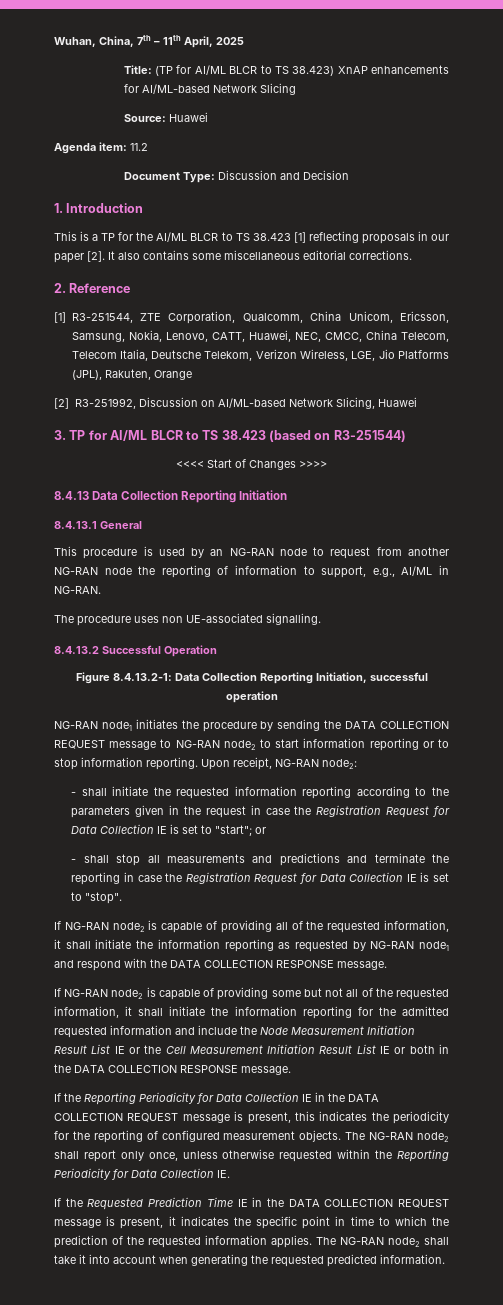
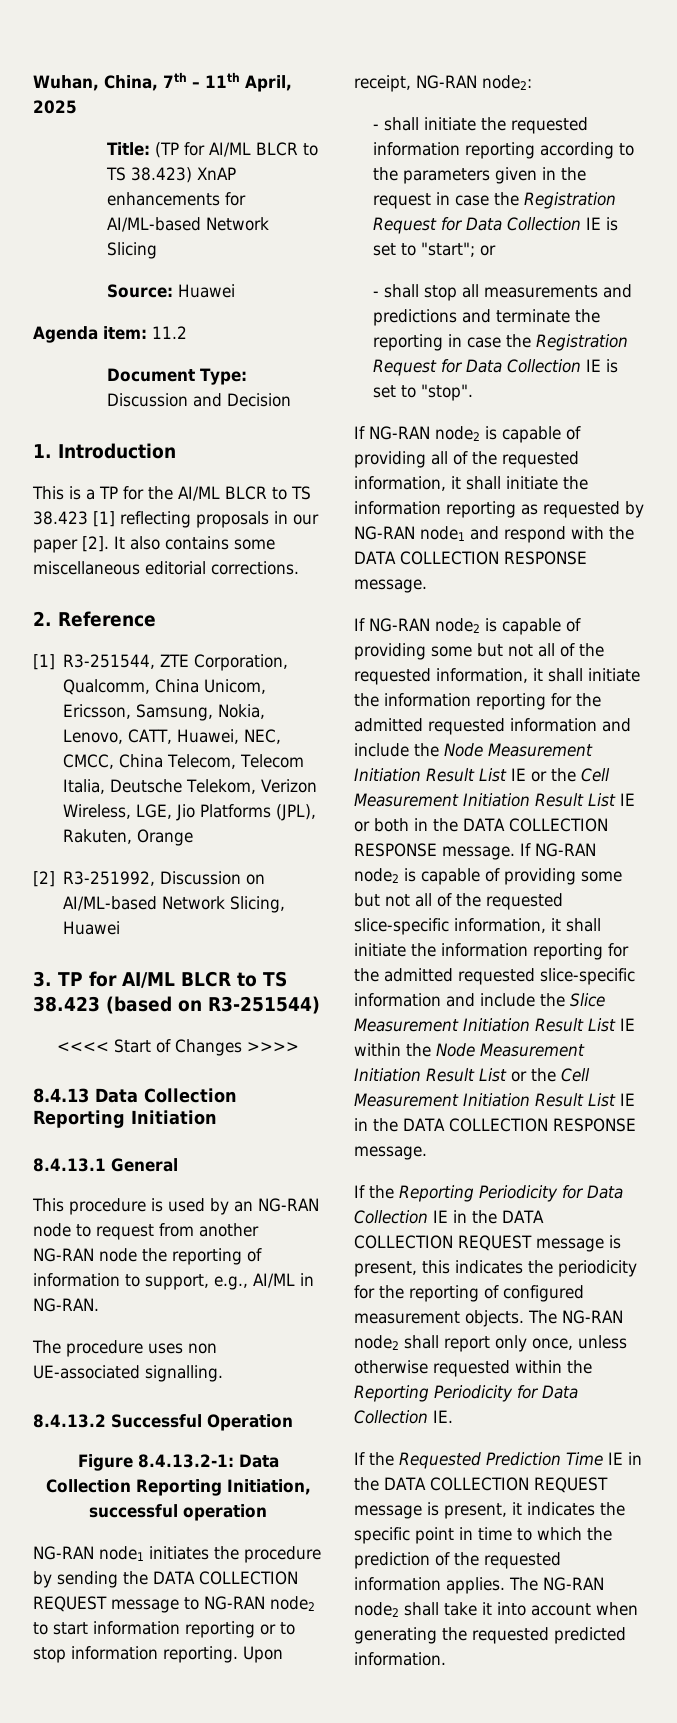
(291, 1070) none -> [520,843,596,857] [354,868,622,885] [354,893,563,910] [354,918,601,935] [354,943,629,960] [354,968,635,985] [354,993,605,1007] [354,1018,635,1032] [354,1043,585,1057] [354,1068,590,1082] [354,1093,635,1107] [354,1118,636,1132] [354,1146,427,1160] If NG-RAN node2 is capable of providing some but not all of the requested slice-specific information, it shall initiate the information reporting for the admitted requested slice-specific information and include the Slice Measurement Initiation Result List IE within the Node Measurement Initiation Result List or the Cell Measurement Initiation Result List IE in the DATA COLLECTION RESPONSE message.

